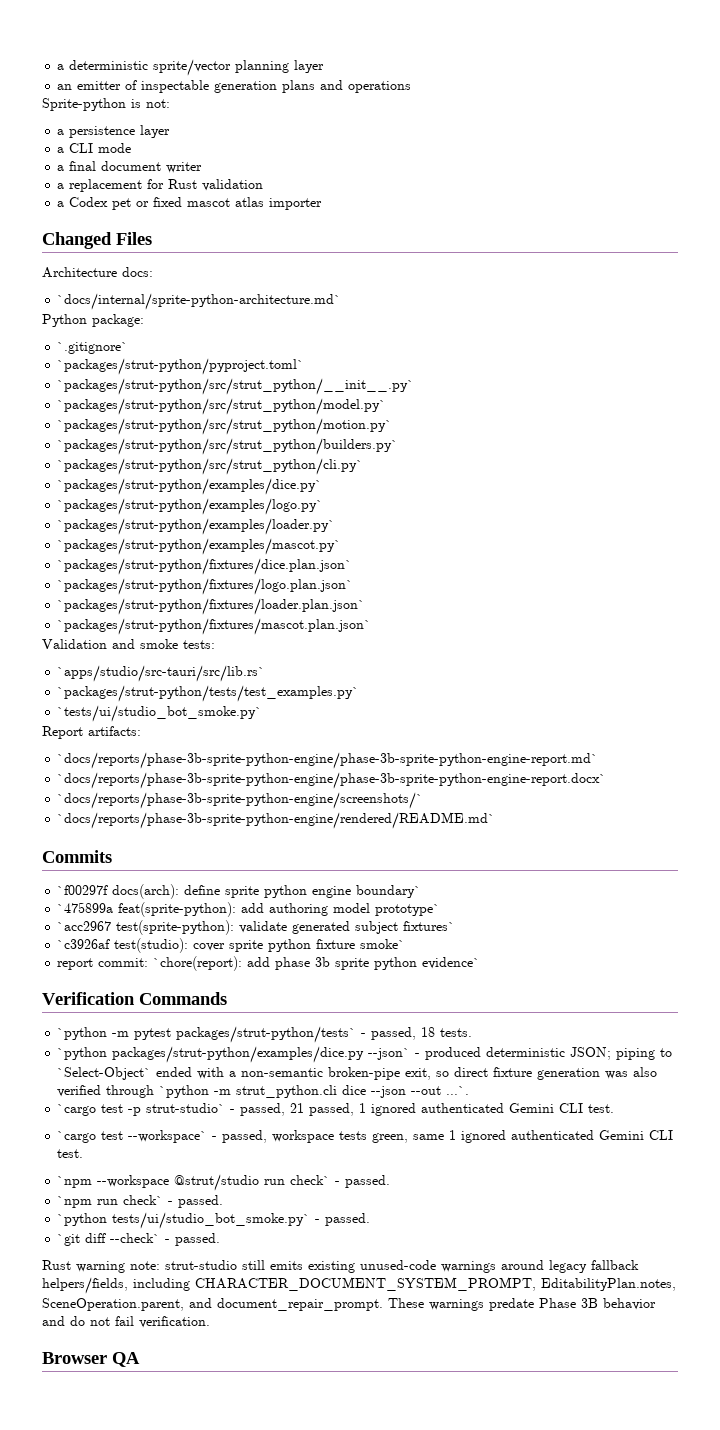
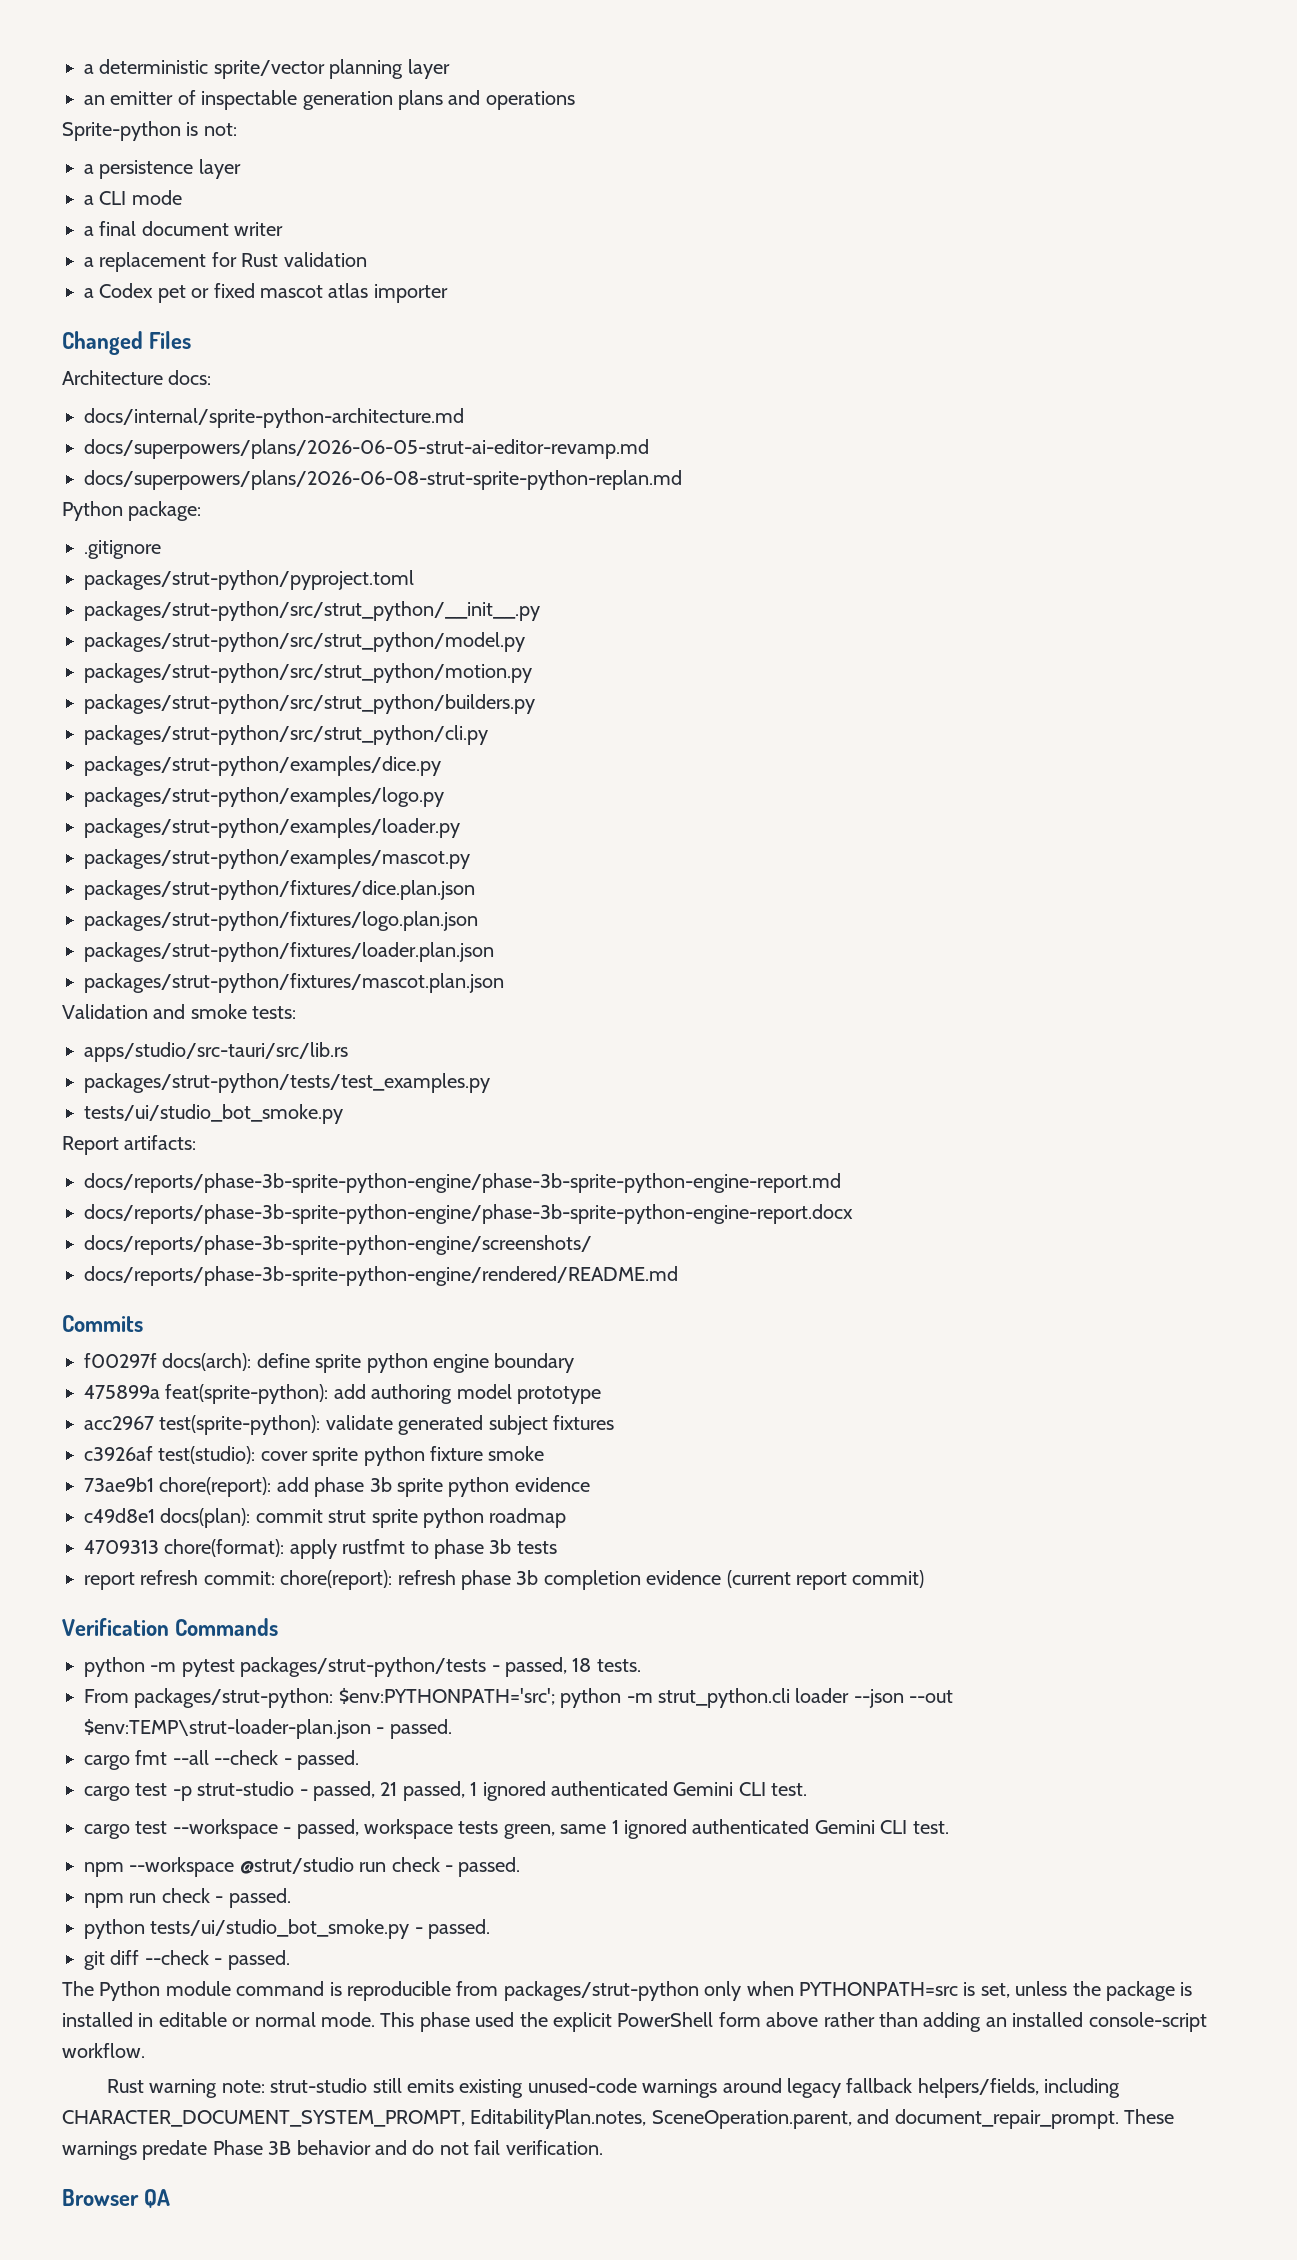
[57,293,342,310] `docs/internal/sprite-python-architecture.md` -> [84,408,464,428] [84,439,649,459] [84,470,682,490] docs/internal/sprite-python-architecture.md // docs/superpowers/plans/2026-06-05-strut-ai-editor-revamp.md // docs/superpowers/plans/2026-06-08-strut-sprite-python-replan.md
[57,342,129,354] [57,358,305,375] [57,378,415,395] [57,398,387,415] [57,418,393,435] [57,438,399,455] [57,458,364,475] [57,478,323,495] [57,498,324,515] [57,518,336,535] [57,538,342,555] [57,558,353,575] [57,578,354,595] [57,598,366,615] [57,618,372,635] `.gitignore` // `packages/strut-python/pyproject.toml` // `packages/strut-python/src/strut_python/__init__.py` // `packages/strut-python/src/strut_python/model.py` // `packages/strut-python/src/strut_python/motion.py` // `packages/strut-python/src/strut_python/builders.py` // `packages/strut-python/src/strut_python/cli.py` // `packages/strut-python/examples/dice.py` // `packages/strut-python/examples/logo.py` // `packages/strut-python/examples/loader.py` // `packages/strut-python/examples/mascot.py` // `packages/strut-python/fixtures/dice.plan.json` // `packages/strut-python/fixtures/logo.plan.json` // `packages/strut-python/fixtures/loader.plan.json` // `packages/strut-python/fixtures/mascot.plan.json` -> [84,540,161,559] [84,570,414,590] [84,601,540,621] [84,632,525,652] [84,663,532,683] [84,694,535,714] [84,725,488,745] [84,756,441,776] [84,787,444,807] [84,818,460,838] [84,849,470,869] [84,880,475,900] [84,911,478,931] [84,942,494,962] [84,973,504,993] .gitignore // packages/strut-python/pyproject.toml // packages/strut-python/src/strut_python/__init__.py // packages/strut-python/src/strut_python/model.py // packages/strut-python/src/strut_python/motion.py // packages/strut-python/src/strut_python/builders.py // packages/strut-python/src/strut_python/cli.py // packages/strut-python/examples/dice.py // packages/strut-python/examples/logo.py // packages/strut-python/examples/loader.py // packages/strut-python/examples/mascot.py // packages/strut-python/fixtures/dice.plan.json // packages/strut-python/fixtures/logo.plan.json // packages/strut-python/fixtures/loader.plan.json // packages/strut-python/fixtures/mascot.plan.json
[57,665,266,682] [57,685,360,702] [57,705,263,722] `apps/studio/src-tauri/src/lib.rs` // `packages/strut-python/tests/test_examples.py` // `tests/ui/studio_bot_smoke.py` -> [84,1042,348,1062] [84,1073,490,1093] [84,1104,343,1124] apps/studio/src-tauri/src/lib.rs // packages/strut-python/tests/test_examples.py // tests/ui/studio_bot_smoke.py
[57,752,599,769] [57,772,607,789] [57,792,424,809] [57,812,496,829] `docs/reports/phase-3b-sprite-python-engine/phase-3b-sprite-python-engine-report.md` // `docs/reports/phase-3b-sprite-python-engine/phase-3b-sprite-python-engine-report.docx` // `docs/reports/phase-3b-sprite-python-engine/screenshots/` // `docs/reports/phase-3b-sprite-python-engine/rendered/README.md` -> [84,1173,841,1193] [84,1204,853,1224] [84,1235,592,1255] [84,1266,678,1286] docs/reports/phase-3b-sprite-python-engine/phase-3b-sprite-python-engine-report.md // docs/reports/phase-3b-sprite-python-engine/phase-3b-sprite-python-engine-report.docx // docs/reports/phase-3b-sprite-python-engine/screenshots/ // docs/reports/phase-3b-sprite-python-engine/rendered/README.md
[57,885,109,895] `f00297f -> [84,1353,157,1368] f00297f
[356,885,422,898] [57,902,114,913] boundary` // `475899a -> [494,1353,575,1373] [84,1385,160,1399] boundary // 475899a
[375,904,441,916] [57,921,112,931] prototype` // `acc2967 -> [516,1386,601,1404] [84,1416,154,1430] prototype // acc2967
[403,921,456,931] [57,939,111,949] fixtures` // `c3926af -> [552,1415,614,1430] [84,1446,153,1461] fixtures // c3926af
[360,939,406,949] [57,956,243,971] smoke` // report commit: `chore(report): -> [488,1446,545,1461] [84,1477,272,1497] smoke // 73ae9b1 chore(report):
[422,957,481,969] evidence` -> [514,1477,590,1492] [84,1508,567,1528] [84,1539,557,1559] [84,1570,925,1590] evidence // c49d8e1 docs(plan): commit strut sprite python roadmap // 4709313 chore(format): apply rustfmt to phase 3b tests // report refresh commit: chore(report): refresh phase 3b completion evidence (current report commit)
[57,1027,108,1040] `python -> [84,1657,145,1677] python
[176,1026,357,1043] packages/strut-python/tests` -> [240,1657,487,1677] packages/strut-python/tests
[57,1046,673,1063] [57,1067,658,1080] [57,1085,210,1098] `python packages/strut-python/examples/dice.py --json` - produced deterministic JSON; piping to `Select-Object` ended with a non-semantic broken-pipe exit, so direct fixture generation was also verified through `python -> [84,1688,622,1708] From packages/strut-python: $env:PYTHONPATH='src'; python
[342,1085,367,1095] dice -> [795,1688,850,1703] loader
[446,1086,470,1095] [57,1104,97,1116] ...`. // `cargo -> [84,1719,452,1739] [84,1750,359,1770] [84,1786,130,1801] $env:TEMP\strut-loader-plan.json - passed. // cargo fmt --all --check - passed. // cargo
[146,1103,226,1113] strut-studio` -> [197,1781,295,1796] strut-studio
[57,1130,208,1143] `cargo test --workspace` -> [84,1819,278,1839] cargo test --workspace
[57,1176,93,1188] `npm -> [84,1862,124,1877] npm
[290,1175,391,1188] [57,1195,224,1208] [57,1212,371,1229] [57,1233,221,1246] check` - passed. // `npm run check` - passed. // `python tests/ui/studio_bot_smoke.py` - passed. // `git diff --check` - passed. -> [391,1857,521,1877] [84,1888,291,1908] [84,1919,491,1939] [84,1950,290,1970] [62,1981,1193,2001] [62,2012,1207,2032] [62,2043,145,2058] check - passed. // npm run check - passed. // python tests/ui/studio_bot_smoke.py - passed. // git diff --check - passed. // The Python module command is reproducible from packages/strut-python only when PYTHONPATH=src is set, unless the package is installed in editable or normal mode. This phase used the explicit PowerShell form above rather than adding an installed console-script workflow.

